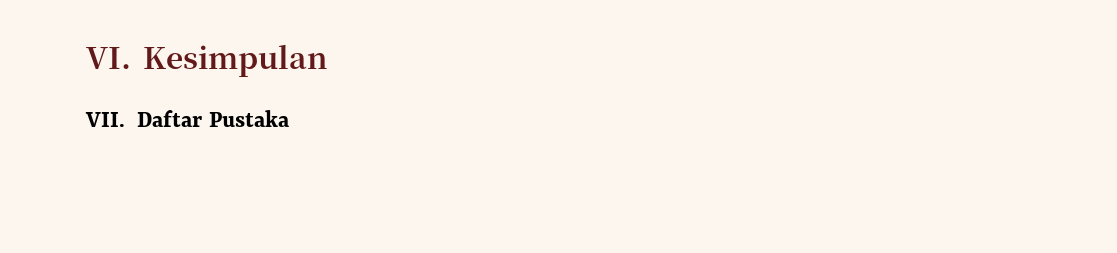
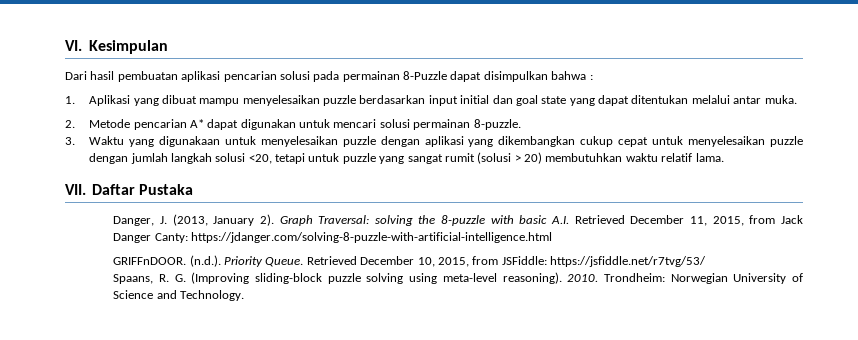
[85,110,290,127] VII. Daftar Pustaka -> [65,71,593,82] [65,95,797,106] [65,119,521,130] [65,136,803,147] [89,152,724,164] [65,184,194,195] [113,214,804,226] [113,232,553,243] [113,255,707,267] [113,272,803,284] [113,290,245,301] Dari hasil pembuatan aplikasi pencarian solusi pada permainan 8-Puzzle dapat disimpulkan bahwa : // 1. Aplikasi yang dibuat mampu menyelesaikan puzzle berdasarkan input initial dan goal state yang dapat ditentukan melalui antar muka. // 2. Metode pencarian A* dapat digunakan untuk mencari solusi permainan 8-puzzle. // 3. Waktu yang digunakaan untuk menyelesaikan puzzle dengan aplikasi yang dikembangkan cukup cepat untuk menyelesaikan puzzle dengan jumlah langkah solusi <20, tetapi untuk puzzle yang sangat rumit (solusi > 20) membutuhkan waktu relatif lama. // VII. Daftar Pustaka // Danger, J. (2013, January 2). Graph Traversal: solving the 8-puzzle with basic A.I. Retrieved December 11, 2015, from Jack Danger Canty: https://jdanger.com/solving-8-puzzle-with-artificial-intelligence.html // GRIFFnDOOR. (n.d.). Priority Queue. Retrieved December 10, 2015, from JSFiddle: https://jsfiddle.net/r7tvg/53/ // Spaans, R. G. (Improving sliding-block puzzle solving using meta-level reasoning). 2010. Trondheim: Norwegian University of Science and Technology.

